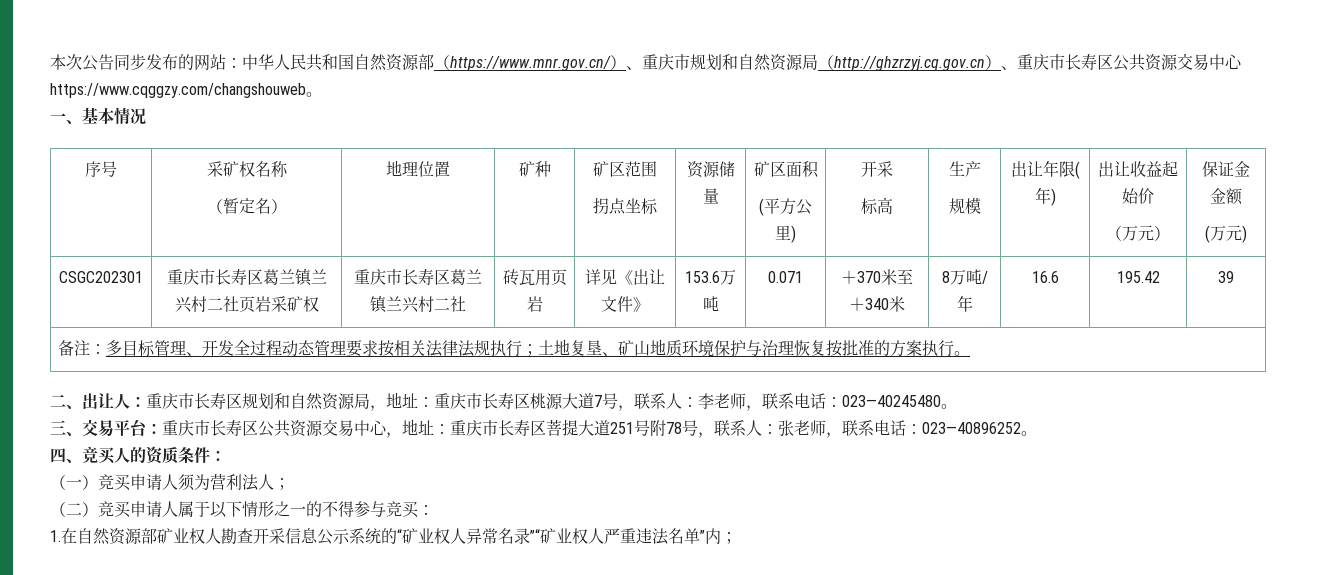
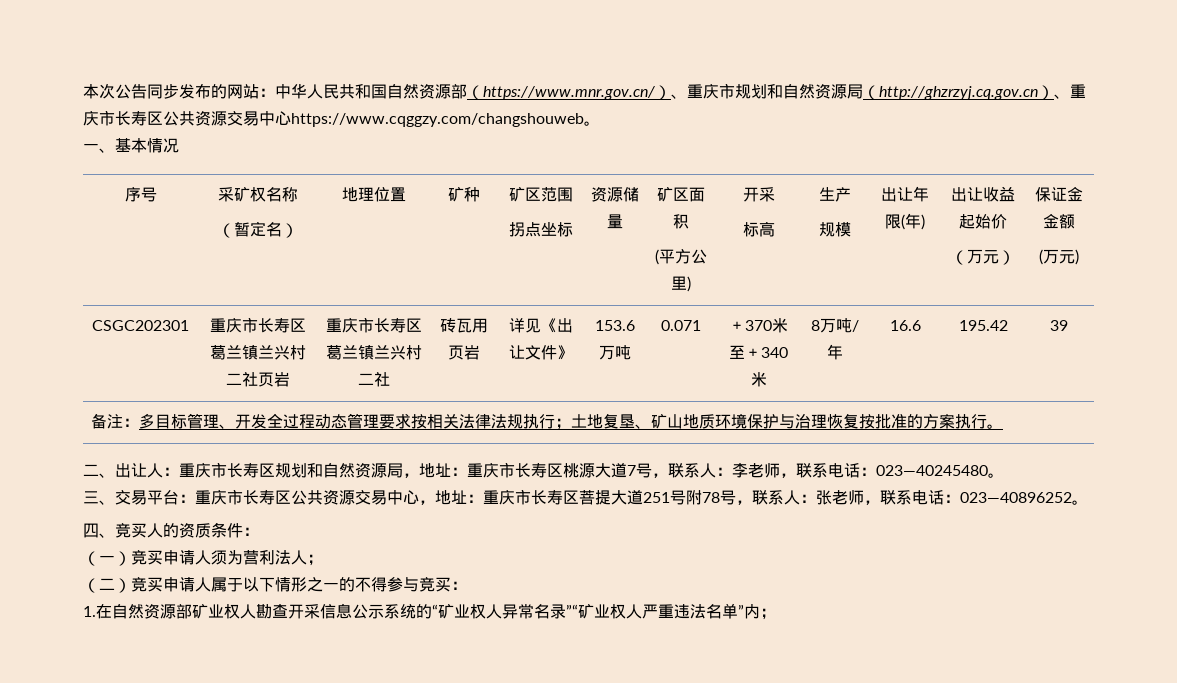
[270,296,319,312] 采矿权 -> (290, 379) none

